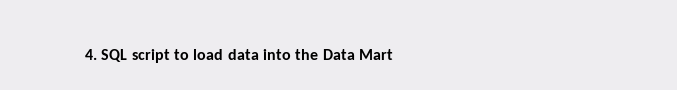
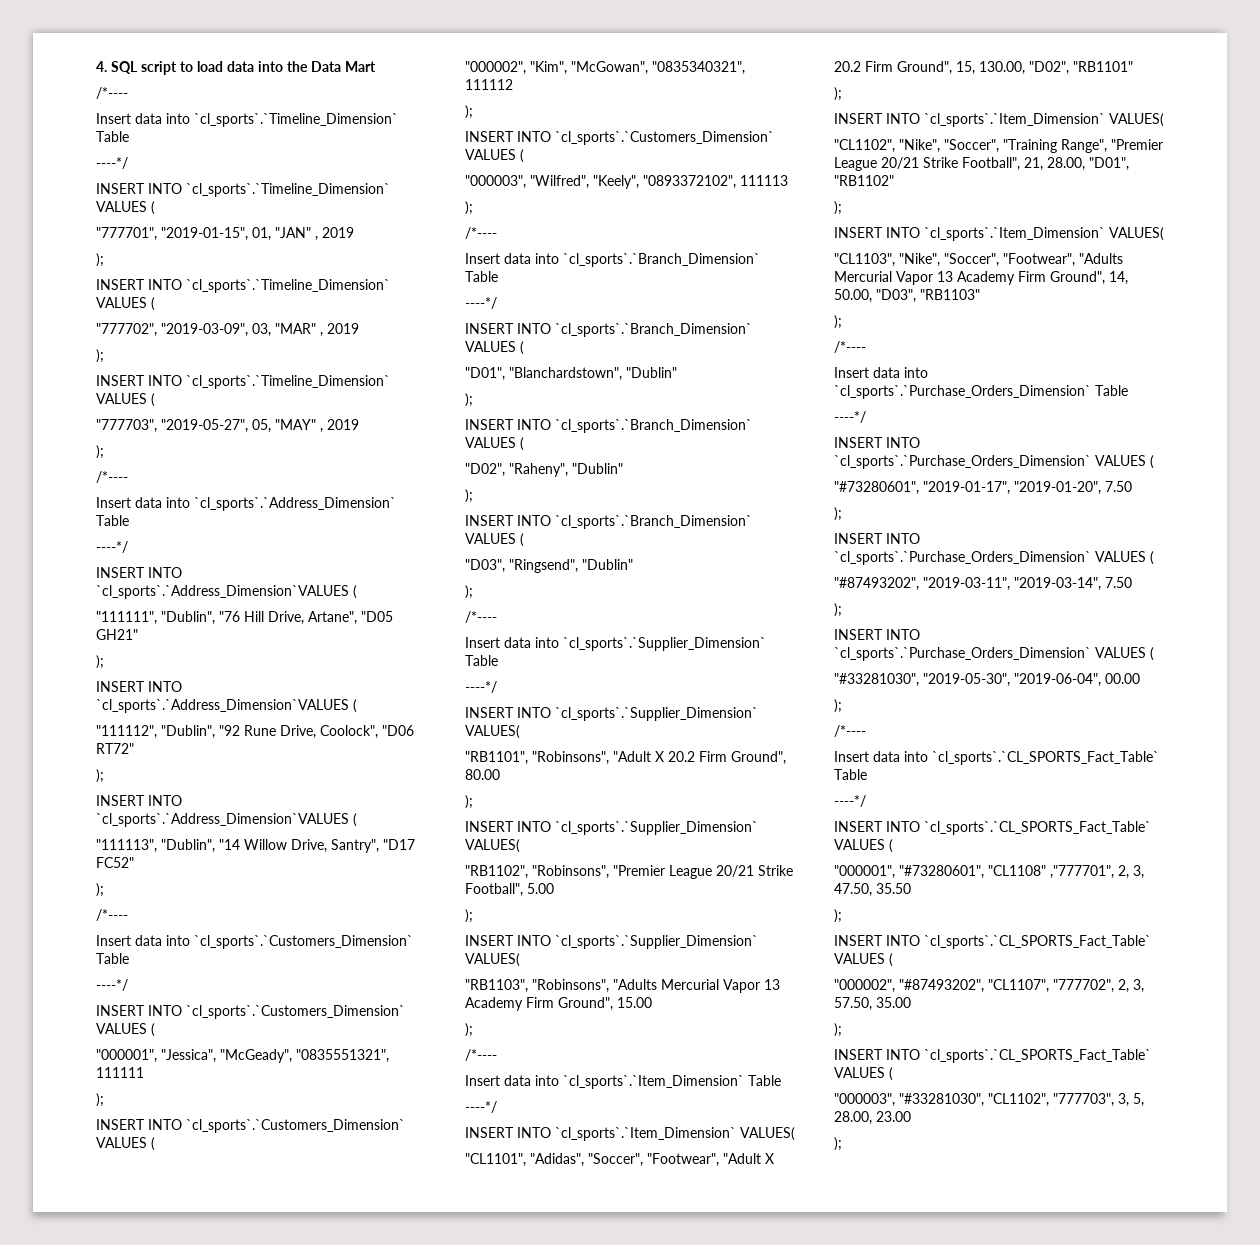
(393, 54) none -> [96,87,128,99] [96,113,398,127] [96,131,129,142] [96,157,128,169] [96,183,390,197] [96,201,155,215] [96,227,354,241] [96,253,104,267] [96,279,390,293] [96,297,155,311] [96,323,359,337] [96,349,104,363] [96,375,390,389] [96,393,155,407] [96,419,359,433] [96,445,104,459] [96,471,128,483] [96,497,396,511] [96,515,129,526] [96,541,128,553] [96,567,182,578] [96,585,357,599] [96,611,393,625] [96,629,138,640] [96,655,104,669] [96,681,182,692] [96,699,357,713] [96,725,414,739] [96,743,134,754] [96,769,104,783] [96,795,182,806] [96,813,357,827] [96,839,415,853] [96,857,134,868] [96,883,104,897] [96,909,128,921] [96,935,413,949] [96,953,129,964] [96,979,128,991] [96,1005,405,1019] [96,1023,155,1037] [96,1049,389,1063] [96,1067,144,1078] [96,1093,104,1107] [96,1119,405,1133] [96,1137,155,1151] [465,61,745,75] [465,79,513,90] [465,105,473,119] [465,131,774,145] [465,149,524,163] [465,175,788,189] [465,201,473,215] [465,227,497,239] [465,253,760,267] [465,271,498,282] [465,297,497,309] [465,323,752,337] [465,341,524,355] [465,367,677,381] [465,393,473,407] [465,419,752,433] [465,437,524,451] [465,463,623,477] [465,489,473,503] [465,515,752,529] [465,533,524,547] [465,559,633,573] [465,585,473,599] [465,611,497,623] [465,637,766,651] [465,655,498,666] [465,681,497,693] [465,707,758,721] [465,725,520,739] [465,751,786,765] [465,769,500,780] [465,795,473,809] [465,821,758,835] [465,839,520,853] [465,865,793,879] [465,883,554,897] [465,909,473,923] [465,935,758,949] [465,953,520,967] [465,979,780,993] [465,997,652,1011] [465,1023,473,1037] [465,1049,497,1061] [465,1075,781,1089] [465,1101,497,1113] [465,1127,795,1141] [465,1153,774,1167] [834,61,1133,75] [834,87,842,101] [834,113,1164,127] [834,139,1163,153] [834,157,1129,171] [834,175,894,186] [834,201,842,215] [834,227,1164,241] [834,253,1123,267] [834,271,1128,285] [834,289,980,303] [834,315,842,329] [834,341,866,353] [834,367,928,378] [834,385,1128,399] [834,411,866,423] [834,437,920,448] [834,455,1154,469] [834,481,1132,495] [834,507,842,521] [834,533,920,544] [834,551,1154,565] [834,577,1132,591] [834,603,842,617] [834,629,920,640] [834,647,1154,661] [834,673,1140,687] [834,699,842,713] [834,725,866,737] [834,751,1159,765] [834,769,867,780] [834,795,866,807] [834,821,1151,835] [834,839,893,853] [834,865,1144,879] [834,883,911,897] [834,909,842,923] [834,935,1151,949] [834,953,893,967] [834,979,1144,993] [834,997,911,1011] [834,1023,842,1037] [834,1049,1151,1063] [834,1067,893,1081] [834,1093,1144,1107] [834,1111,911,1125] [834,1137,842,1151] // /*---- // Insert data into `cl_sports`.`Timeline_Dimension` Table // ----*/ // INSERT INTO `cl_sports`.`Timeline_Dimension` VALUES ( // "777701", "2019-01-15", 01, "JAN" , 2019 // ); // INSERT INTO `cl_sports`.`Timeline_Dimension` VALUES ( // "777702", "2019-03-09", 03, "MAR" , 2019 // ); // INSERT INTO `cl_sports`.`Timeline_Dimension` VALUES ( // "777703", "2019-05-27", 05, "MAY" , 2019 // ); // /*---- // Insert data into `cl_sports`.`Address_Dimension` Table // ----*/ // INSERT INTO `cl_sports`.`Address_Dimension`VALUES ( // "111111", "Dublin", "76 Hill Drive, Artane", "D05 GH21" // ); // INSERT INTO `cl_sports`.`Address_Dimension`VALUES ( // "111112", "Dublin", "92 Rune Drive, Coolock", "D06 RT72" // ); // INSERT INTO `cl_sports`.`Address_Dimension`VALUES ( // "111113", "Dublin", "14 Willow Drive, Santry", "D17 FC52" // ); // /*---- // Insert data into `cl_sports`.`Customers_Dimension` Table // ----*/ // INSERT INTO `cl_sports`.`Customers_Dimension` VALUES ( // "000001", "Jessica", "McGeady", "0835551321", 111111 // ); // INSERT INTO `cl_sports`.`Customers_Dimension` VALUES ( // "000002", "Kim", "McGowan", "0835340321", 111112 // ); // INSERT INTO `cl_sports`.`Customers_Dimension` VALUES ( // "000003", "Wilfred", "Keely", "0893372102", 111113 // ); // /*---- // Insert data into `cl_sports`.`Branch_Dimension` Table // ----*/ // INSERT INTO `cl_sports`.`Branch_Dimension` VALUES ( // "D01", "Blanchardstown", "Dublin" // ); // INSERT INTO `cl_sports`.`Branch_Dimension` VALUES ( // "D02", "Raheny", "Dublin" // ); // INSERT INTO `cl_sports`.`Branch_Dimension` VALUES ( // "D03", "Ringsend", "Dublin" // ); // /*---- // Insert data into `cl_sports`.`Supplier_Dimension` Table // ----*/ // INSERT INTO `cl_sports`.`Supplier_Dimension` VALUES( // "RB1101", "Robinsons", "Adult X 20.2 Firm Ground", 80.00 // ); // INSERT INTO `cl_sports`.`Supplier_Dimension` VALUES( // "RB1102", "Robinsons", "Premier League 20/21 Strike Football", 5.00 // ); // INSERT INTO `cl_sports`.`Supplier_Dimension` VALUES( // "RB1103", "Robinsons", "Adults Mercurial Vapor 13 Academy Firm Ground", 15.00 // ); // /*---- // Insert data into `cl_sports`.`Item_Dimension` Table // ----*/ // INSERT INTO `cl_sports`.`Item_Dimension` VALUES( // "CL1101", "Adidas", "Soccer", "Footwear", "Adult X 20.2 Firm Ground", 15, 130.00, "D02", "RB1101" // ); // INSERT INTO `cl_sports`.`Item_Dimension` VALUES( // "CL1102", "Nike", "Soccer", "Training Range", "Premier League 20/21 Strike Football", 21, 28.00, "D01", "RB1102" // ); // INSERT INTO `cl_sports`.`Item_Dimension` VALUES( // "CL1103", "Nike", "Soccer", "Footwear", "Adults Mercurial Vapor 13 Academy Firm Ground", 14, 50.00, "D03", "RB1103" // ); // /*---- // Insert data into `cl_sports`.`Purchase_Orders_Dimension` Table // ----*/ // INSERT INTO `cl_sports`.`Purchase_Orders_Dimension` VALUES ( // "#73280601", "2019-01-17", "2019-01-20", 7.50 // ); // INSERT INTO `cl_sports`.`Purchase_Orders_Dimension` VALUES ( // "#87493202", "2019-03-11", "2019-03-14", 7.50 // ); // INSERT INTO `cl_sports`.`Purchase_Orders_Dimension` VALUES ( // "#33281030", "2019-05-30", "2019-06-04", 00.00 // ); // /*---- // Insert data into `cl_sports`.`CL_SPORTS_Fact_Table` Table // ----*/ // INSERT INTO `cl_sports`.`CL_SPORTS_Fact_Table` VALUES ( // "000001", "#73280601", "CL1108" ,"777701", 2, 3, 47.50, 35.50 // ); // INSERT INTO `cl_sports`.`CL_SPORTS_Fact_Table` VALUES ( // "000002", "#87493202", "CL1107", "777702", 2, 3, 57.50, 35.00 // ); // INSERT INTO `cl_sports`.`CL_SPORTS_Fact_Table` VALUES ( // "000003", "#33281030", "CL1102", "777703", 3, 5, 28.00, 23.00 // );

